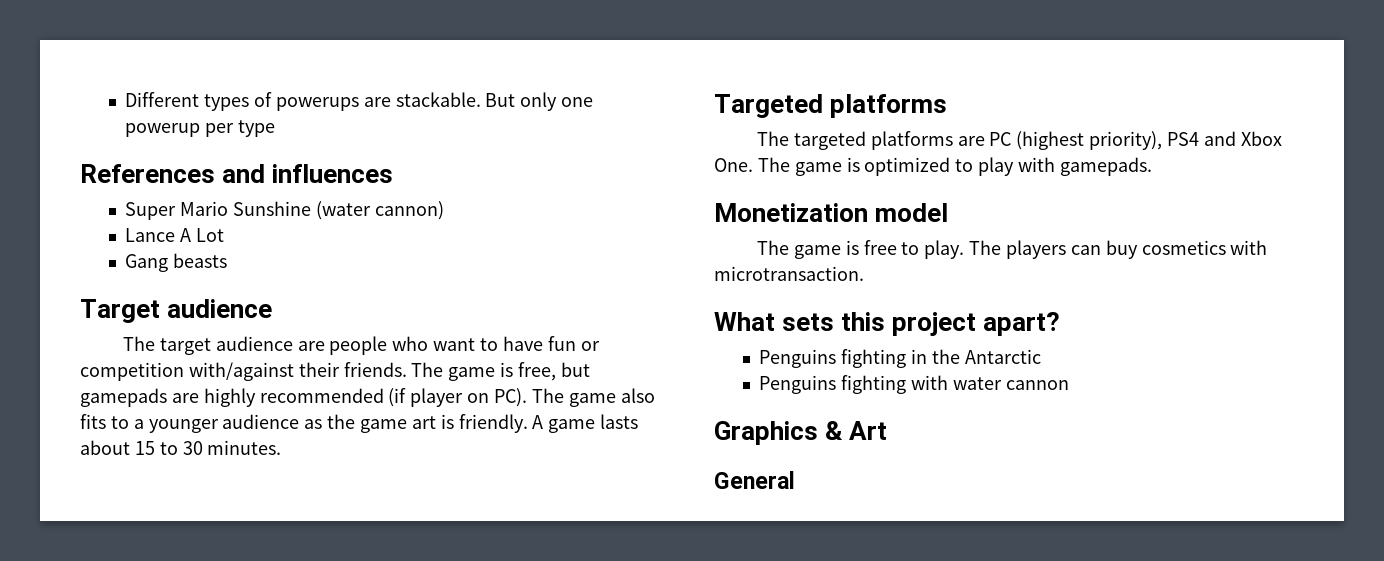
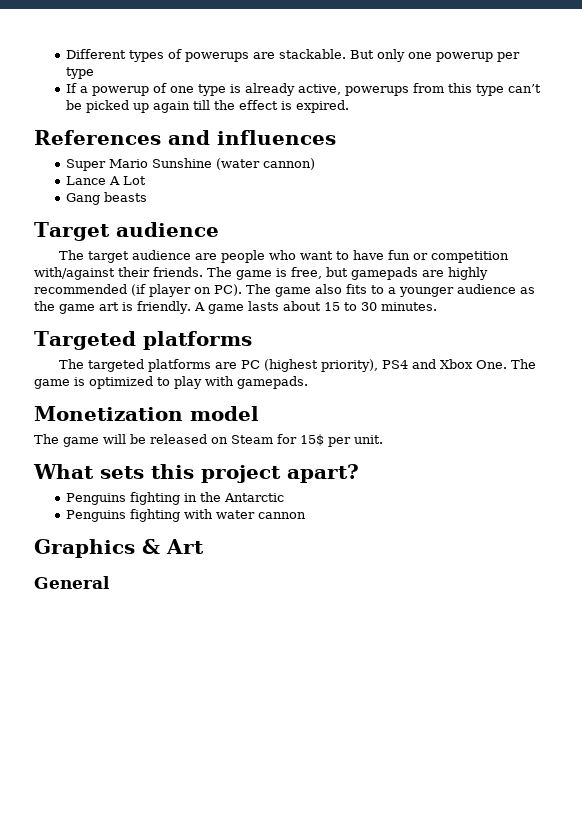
(276, 128) none -> [66,83,542,96] [66,100,350,113] // If a powerup of one type is already active, powerups from this type can’t be picked up again till the effect is expired.
[845,240,1268,259] [714,266,864,281] is free to play. The players can buy cosmetics with microtransaction. -> [103,434,383,447] will be released on Steam for 15$ per unit.

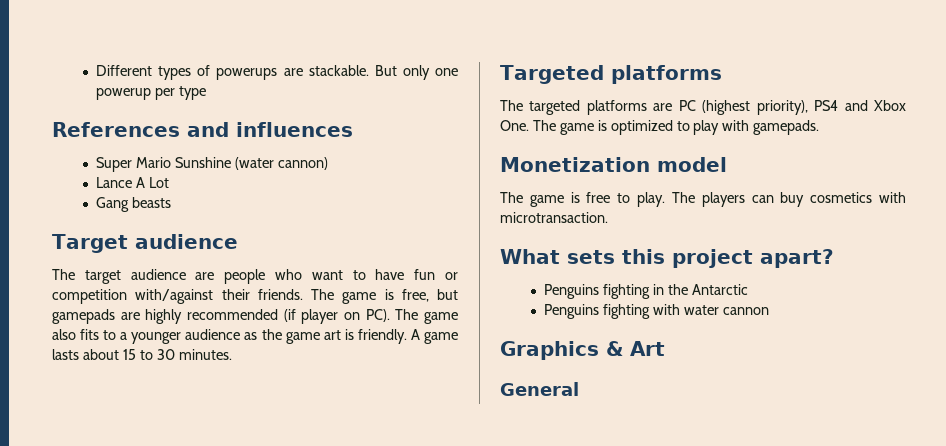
[66,83,542,96] [66,100,350,113] // If a powerup of one type is already active, powerups from this type can’t be picked up again till the effect is expired. -> (206, 93) none
[103,434,383,447] will be released on Steam for 15$ per unit. -> [570,192,906,207] [500,212,608,223] is free to play. The players can buy cosmetics with microtransaction.

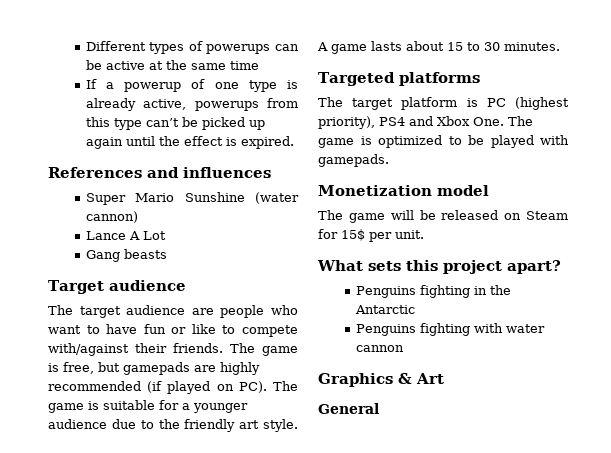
[283,65,458,80] [96,86,206,100] are stackable. But only one powerup per type -> [275,44,299,51] [85,60,259,70] [85,79,299,92] [85,98,298,111] [85,117,265,130] [85,136,294,149] can be active at the same time // If a powerup of one type is already active, powerups from this type can’t be picked up again until the effect is expired.
[52,289,127,304] competition -> [191,324,298,337] like to compete
[301,309,339,324] player -> [167,381,211,394] played
[52,329,407,344] also fits to a younger audience as the game art is friendly. -> [88,400,248,413] [48,419,298,432] is suitable for a younger audience due to the friendly art style.
[529,100,673,115] targeted platforms are -> [352,97,478,110] target platform is
[693,120,720,135] play -> [468,135,534,148] be played
[570,192,906,207] [500,212,608,223] is free to play. The players can buy cosmetics with microtransaction. -> [390,210,568,220] [318,229,424,242] will be released on Steam for 15$ per unit.

